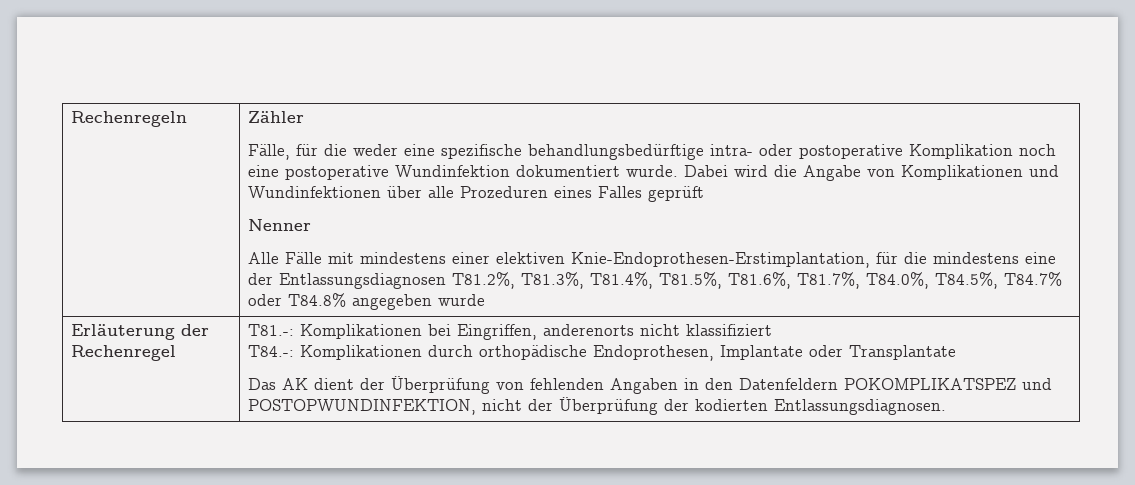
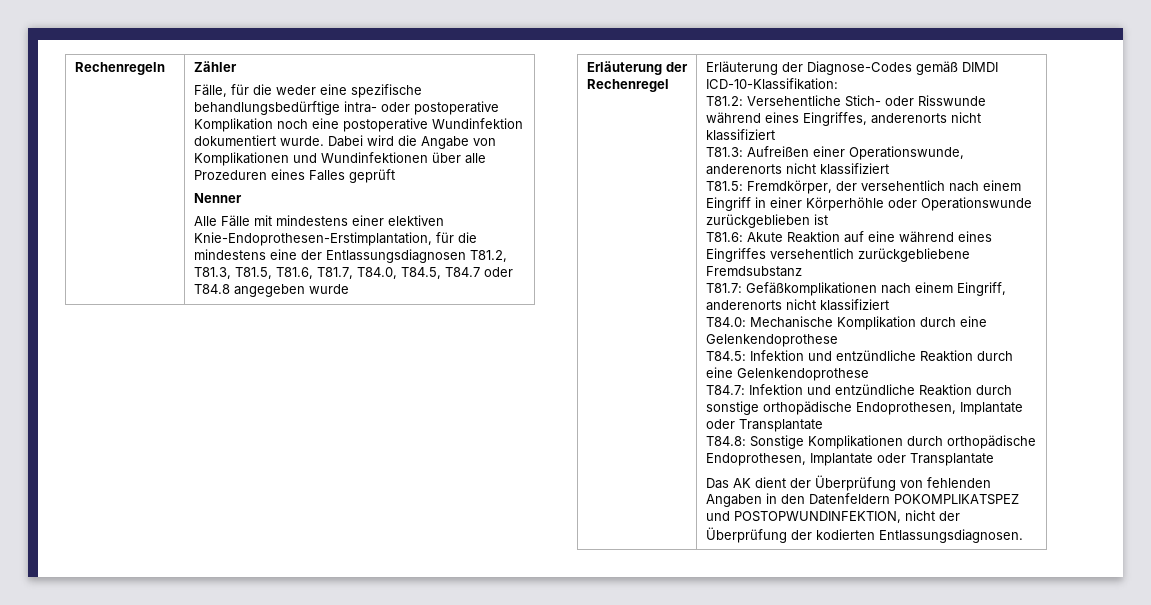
[452,272,1063,289] [248,293,347,307] T81.2%, T81.3%, T81.4%, T81.5%, T81.6%, T81.7%, T84.0%, T84.5%, T84.7% oder T84.8% -> [469,250,507,262] [193,267,513,279] [193,284,230,294] T81.2, T81.3, T81.5, T81.6, T81.7, T84.0, T84.5, T84.7 oder T84.8
[248,324,773,340] [248,345,295,357] T81.-: Komplikationen bei Eingriffen, anderenorts nicht klassifiziert // T84.-: -> [705,61,998,75] [705,78,838,90] [705,95,986,107] [705,112,981,126] [705,129,775,141] [705,146,964,160] [705,163,889,175] [705,180,1021,194] [705,197,1032,211] [705,214,828,228] [705,231,992,243] [705,248,970,262] [705,266,802,277] [705,282,1006,296] [705,299,889,311] [705,316,987,330] [705,334,838,347] [705,350,1013,362] [705,367,869,381] [705,384,1012,396] [705,401,1023,415] [705,419,823,432] [705,435,804,449] Erläuterung der Diagnose-Codes gemäß DIMDI ICD-10-Klassifikation: // T81.2: Versehentliche Stich- oder Risswunde während eines Eingriffes, anderenorts nicht klassifiziert // T81.3: Aufreißen einer Operationswunde, anderenorts nicht klassifiziert // T81.5: Fremdkörper, der versehentlich nach einem Eingriff in einer Körperhöhle oder Operationswunde zurückgeblieben ist // T81.6: Akute Reaktion auf eine während eines Eingriffes versehentlich zurückgebliebene Fremdsubstanz // T81.7: Gefäßkomplikationen nach einem Eingriff, anderenorts nicht klassifiziert // T84.0: Mechanische Komplikation durch eine Gelenkendoprothese // T84.5: Infektion und entzündliche Reaktion durch eine Gelenkendoprothese // T84.7: Infektion und entzündliche Reaktion durch sonstige orthopädische Endoprothesen, Implantate oder Transplantate // T84.8: Sonstige

